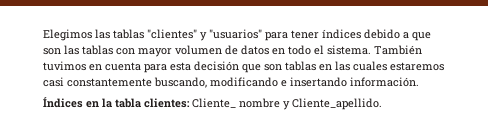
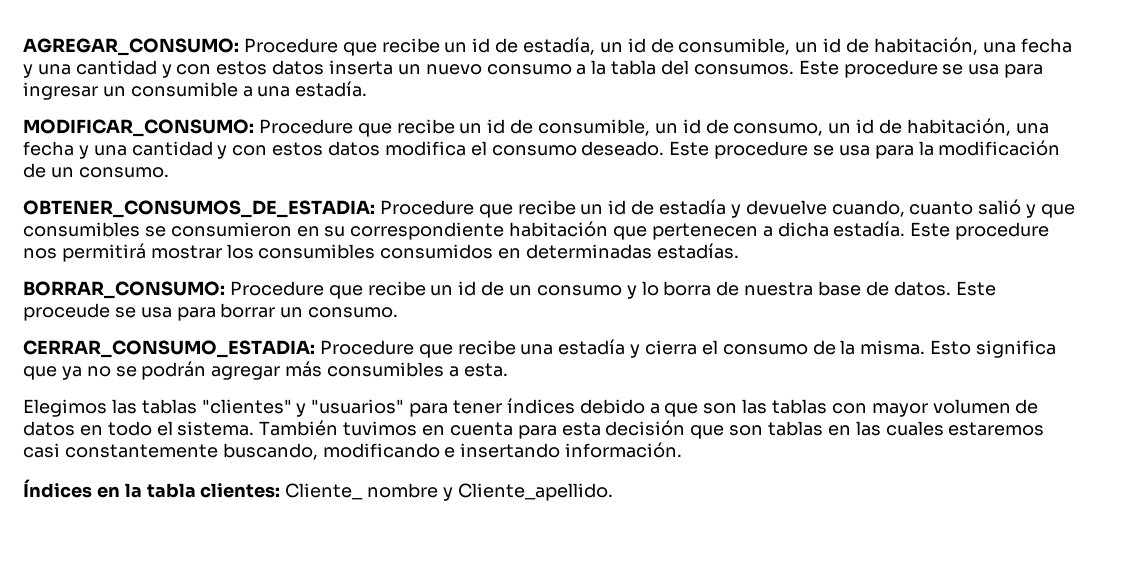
(43, 35) none -> [23,37,1072,56] [23,60,1044,78] [23,81,368,100] [23,118,1049,137] [23,140,1061,159] [23,163,169,178] [23,199,1076,218] [23,221,1050,240] [23,243,739,262] [23,281,996,299] [23,303,399,321] [23,339,1057,358] [23,361,508,380] AGREGAR_CONSUMO: Procedure que recibe un id de estadía, un id de consumible, un id de habitación, una fecha y una cantidad y con estos datos inserta un nuevo consumo a la tabla del consumos. Este procedure se usa para ingresar un consumible a una estadía. // MODIFICAR_CONSUMO: Procedure que recibe un id de consumible, un id de consumo, un id de habitación, una fecha y una cantidad y con estos datos modifica el consumo deseado. Este procedure se usa para la modificación de un consumo. // OBTENER_CONSUMOS_DE_ESTADIA: Procedure que recibe un id de estadía y devuelve cuando, cuanto salió y que consumibles se consumieron en su correspondiente habitación que pertenecen a dicha estadía. Este procedure nos permitirá mostrar los consumibles consumidos en determinadas estadías. // BORRAR_CONSUMO: Procedure que recibe un id de un consumo y lo borra de nuestra base de datos. Este proceude se usa para borrar un consumo. // CERRAR_CONSUMO_ESTADIA: Procedure que recibe una estadía y cierra el consumo de la misma. Esto significa que ya no se podrán agregar más consumibles a esta. //

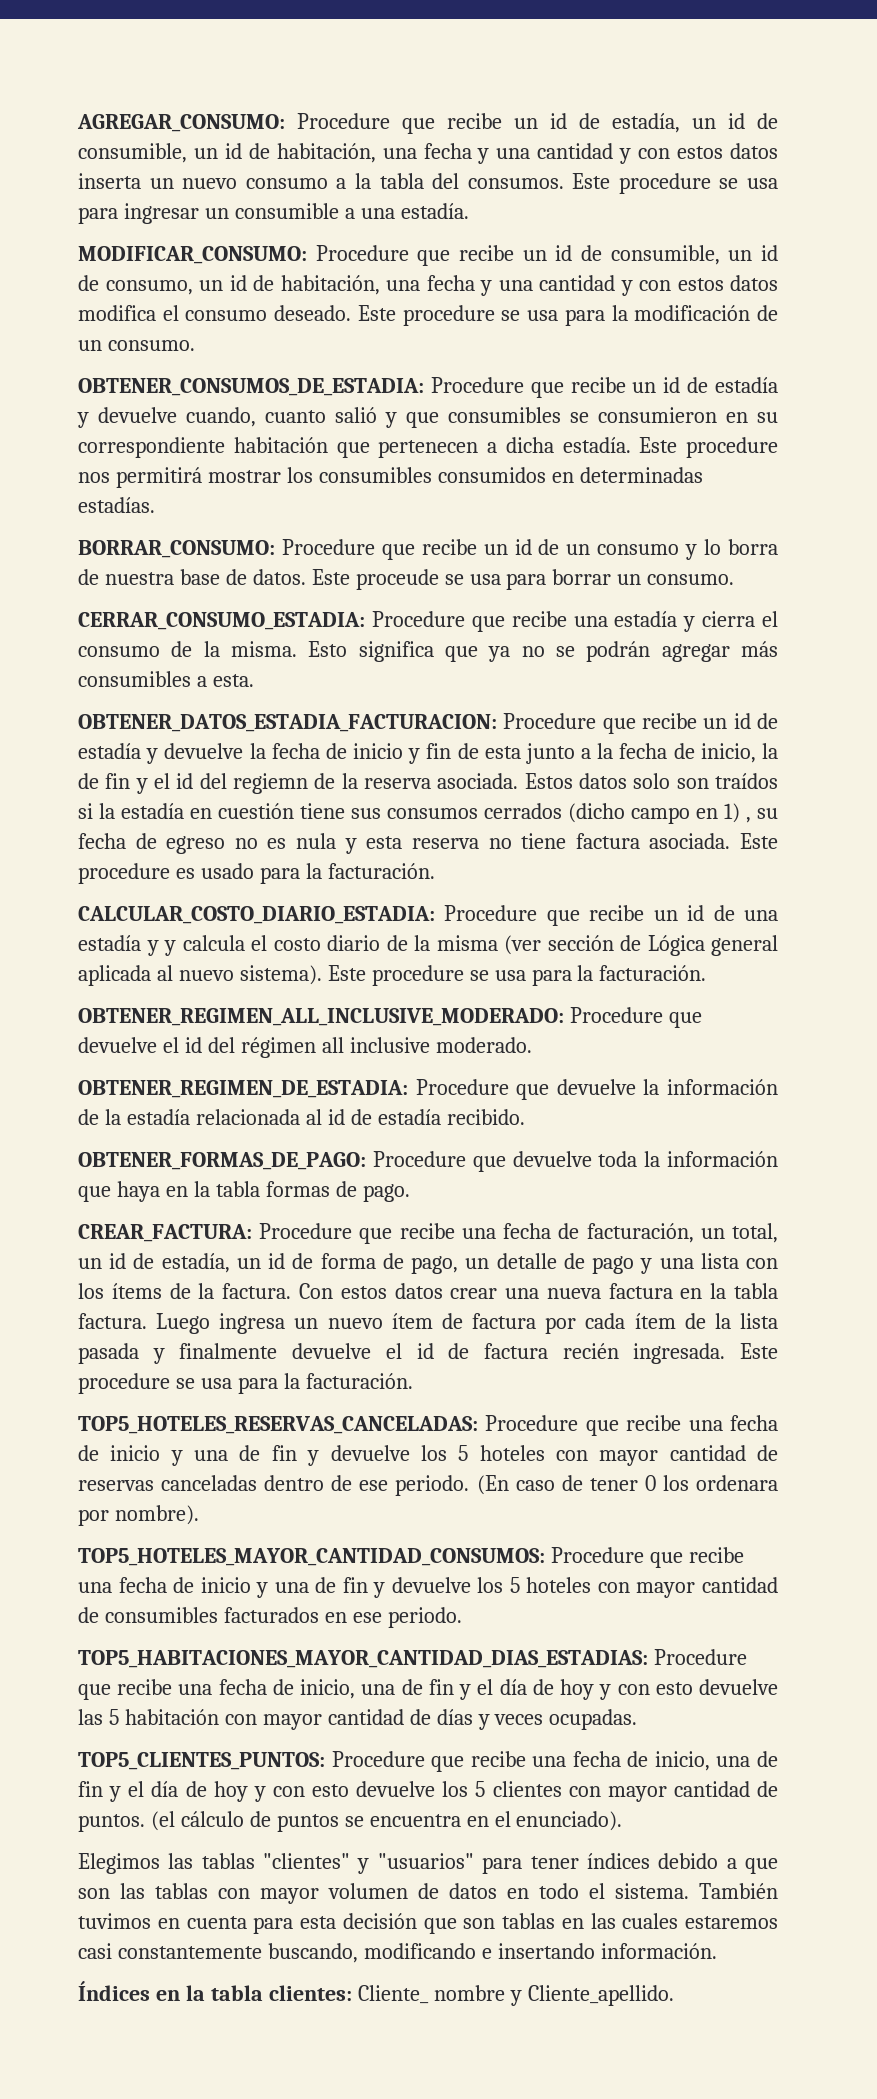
(508, 370) none -> [78,713,779,734] [78,743,778,764] [78,773,778,794] [78,803,778,824] [78,833,779,854] [78,863,435,884] [78,905,779,926] [78,935,778,956] [78,965,707,986] [78,1007,702,1028] [78,1037,532,1058] [78,1079,778,1100] [78,1109,525,1125] [78,1151,779,1172] [78,1181,410,1202] [78,1223,778,1244] [78,1253,779,1274] [78,1283,779,1299] [78,1313,778,1334] [78,1343,778,1364] [78,1373,413,1394] [78,1415,778,1436] [78,1445,778,1466] [78,1475,778,1496] [78,1505,199,1526] [78,1547,744,1568] [78,1577,778,1598] [78,1607,462,1628] [78,1649,747,1668] [78,1679,779,1700] [78,1709,638,1730] [78,1751,778,1772] [78,1781,778,1802] [78,1811,623,1832] // OBTENER_DATOS_ESTADIA_FACTURACION: Procedure que recibe un id de estadía y devuelve la fecha de inicio y fin de esta junto a la fecha de inicio, la de fin y el id del regiemn de la reserva asociada. Estos datos solo son traídos si la estadía en cuestión tiene sus consumos cerrados (dicho campo en 1) , su fecha de egreso no es nula y esta reserva no tiene factura asociada. Este procedure es usado para la facturación. // CALCULAR_COSTO_DIARIO_ESTADIA: Procedure que recibe un id de una estadía y y calcula el costo diario de la misma (ver sección de Lógica general aplicada al nuevo sistema). Este procedure se usa para la facturación. // OBTENER_REGIMEN_ALL_INCLUSIVE_MODERADO: Procedure que devuelve el id del régimen all inclusive moderado. // OBTENER_REGIMEN_DE_ESTADIA: Procedure que devuelve la información de la estadía relacionada al id de estadía recibido. // OBTENER_FORMAS_DE_PAGO: Procedure que devuelve toda la información que haya en la tabla formas de pago. // CREAR_FACTURA: Procedure que recibe una fecha de facturación, un total, un id de estadía, un id de forma de pago, un detalle de pago y una lista con los ítems de la factura. Con estos datos crear una nueva factura en la tabla factura. Luego ingresa un nuevo ítem de factura por cada ítem de la lista pasada y finalmente devuelve el id de factura recién ingresada. Este procedure se usa para la facturación. // TOP5_HOTELES_RESERVAS_CANCELADAS: Procedure que recibe una fecha de inicio y una de fin y devuelve los 5 hoteles con mayor cantidad de reservas canceladas dentro de ese periodo. (En caso de tener 0 los ordenara por nombre). // TOP5_HOTELES_MAYOR_CANTIDAD_CONSUMOS: Procedure que recibe una fecha de inicio y una de fin y devuelve los 5 hoteles con mayor cantidad de consumibles facturados en ese periodo. // TOP5_HABITACIONES_MAYOR_CANTIDAD_DIAS_ESTADIAS: Procedure que recibe una fecha de inicio, una de fin y el día de hoy y con esto devuelve las 5 habitación con mayor cantidad de días y veces ocupadas. // TOP5_CLIENTES_PUNTOS: Procedure que recibe una fecha de inicio, una de fin y el día de hoy y con esto devuelve los 5 clientes con mayor cantidad de puntos. (el cálculo de puntos se encuentra en el enunciado).

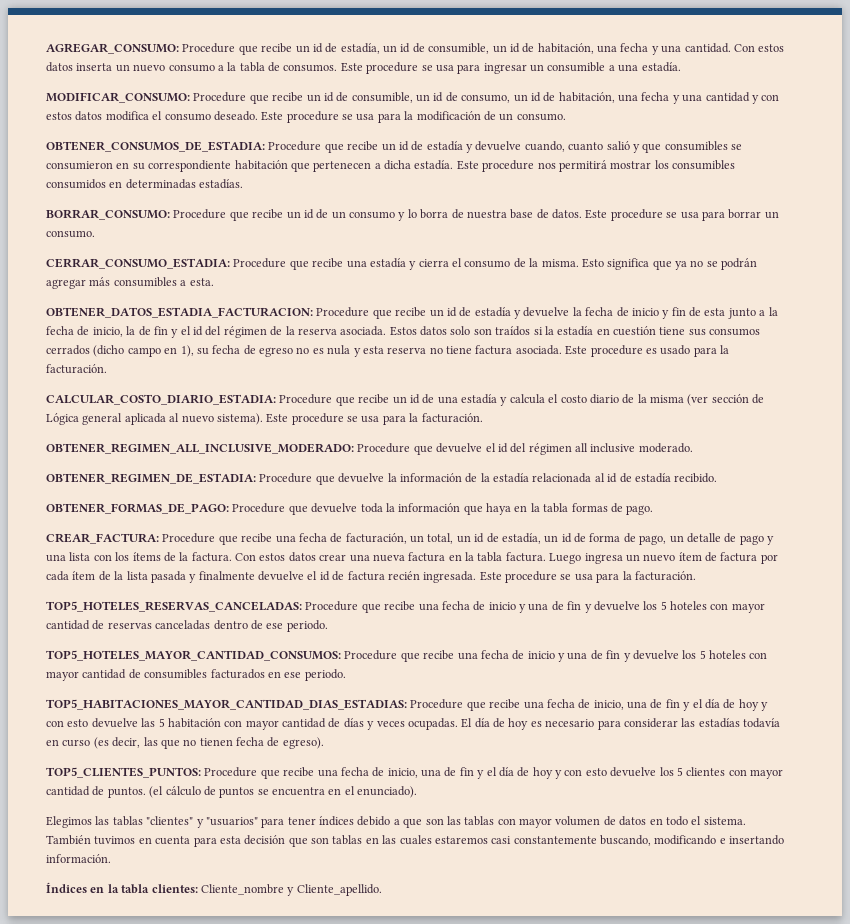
[537,143,671,164] cantidad y con -> [684,43,755,53] cantidad. Con
[432,173,460,189] del -> [268,62,280,72] de
[355,569,439,590] proceude -> [610,209,663,221] procedure
[232,773,308,794] regiemn -> [223,326,267,338] régimen
[724,803,751,823] 1) , -> [180,345,194,357] 1),
[164,940,176,956] y -> (508, 401) none
[476,1475,778,1495] [78,1505,199,1526] (En caso de tener 0 los ordenara por nombre). -> (328, 626) none
(638, 1719) none -> [461,718,780,730] [46,737,324,749] El día de hoy es necesario para considerar las estadías todavía en curso (es decir, las que no tienen fecha de egreso).
[357,1985,505,2004] Cliente_ nombre -> [200,884,284,895] Cliente_nombre

